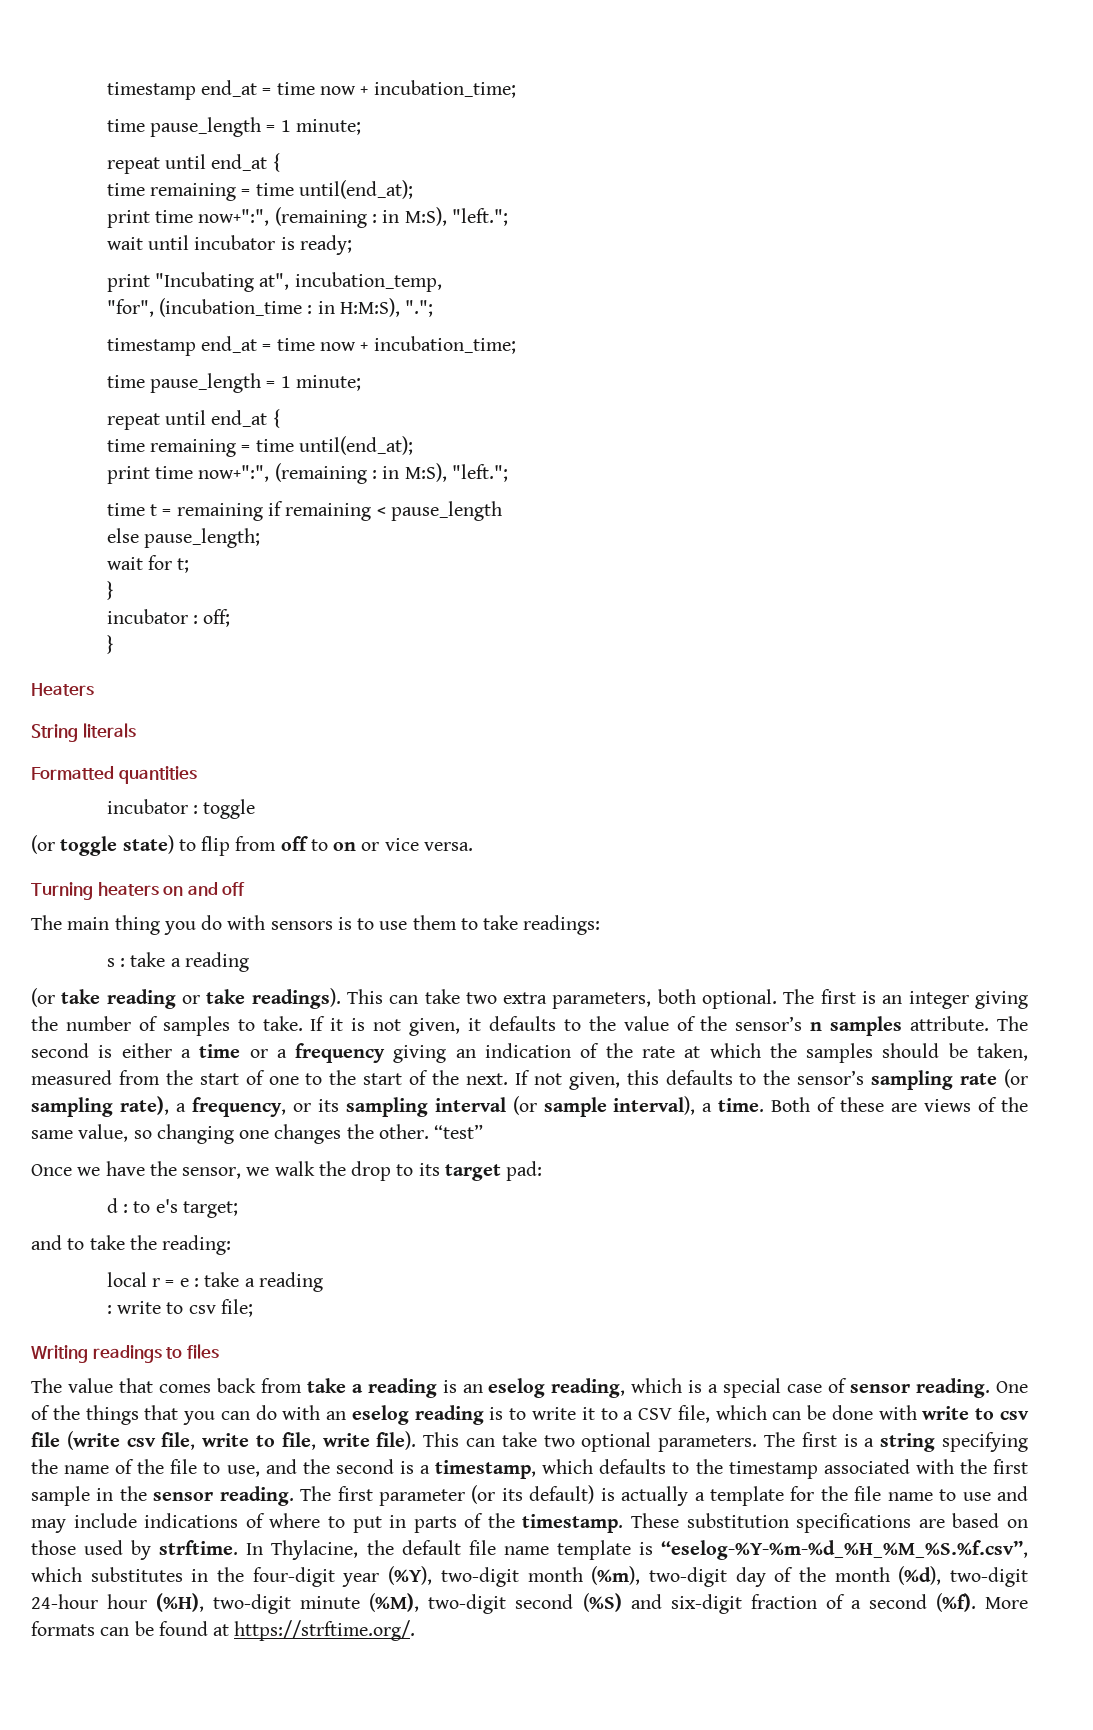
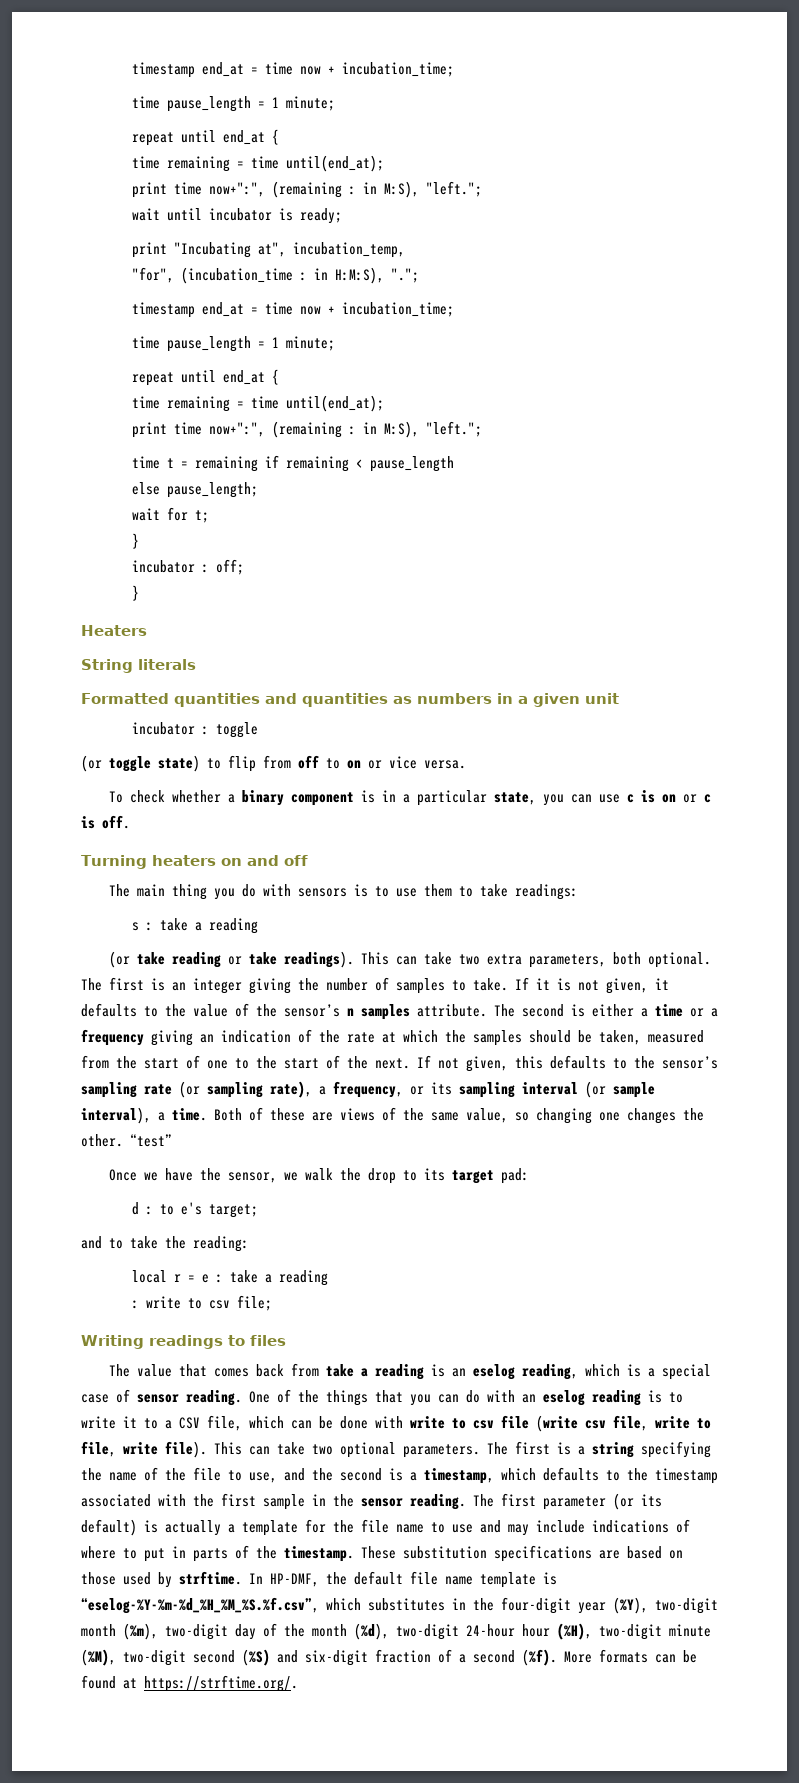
(197, 775) none -> [265,693,619,707] and quantities as numbers in a given unit
(473, 846) none -> [109,790,712,806] [81,815,130,829] // To check whether a binary component is in a particular state, you can use c is on or c is off.
[271,1540,359,1560] Thylacine, -> [270,1573,319,1587] HP-DMF,

